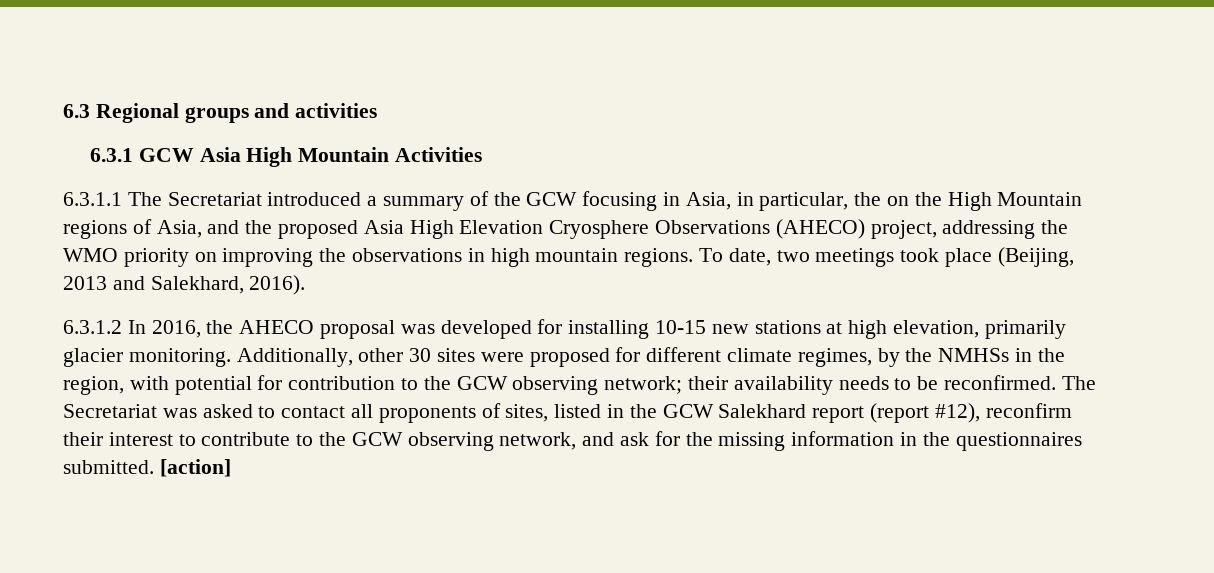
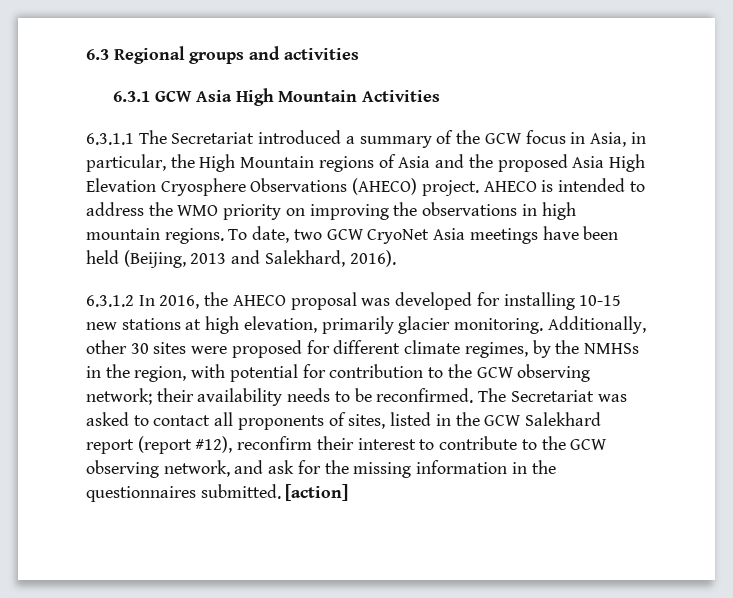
[582,191,658,211] focusing -> [525,130,566,144] focus
[887,192,942,206] on the -> (195, 161) none
[156,220,202,238] Asia, -> [398,156,431,168] Asia
[870,220,1036,239] project, addressing -> [421,178,645,196] [86,202,144,216] project. AHECO is intended to address
[815,248,993,267] meetings took place -> [326,226,619,244] [86,250,119,264] GCW CryoNet Asia meetings have been held

